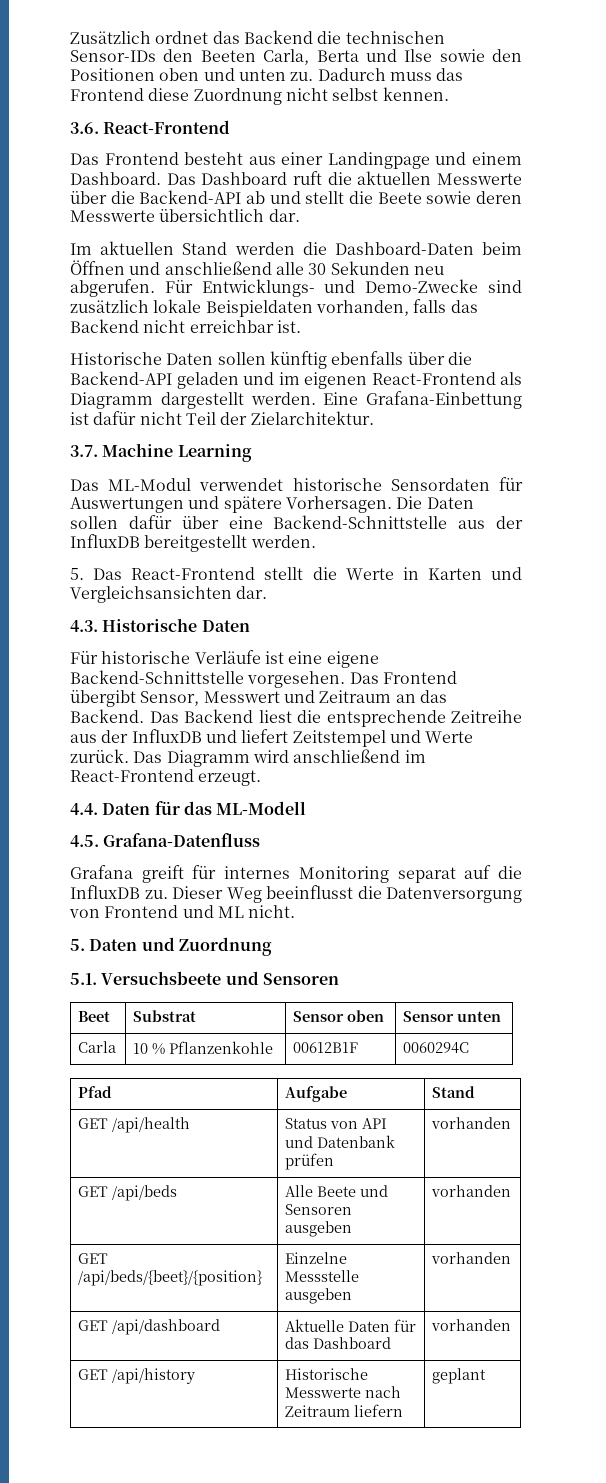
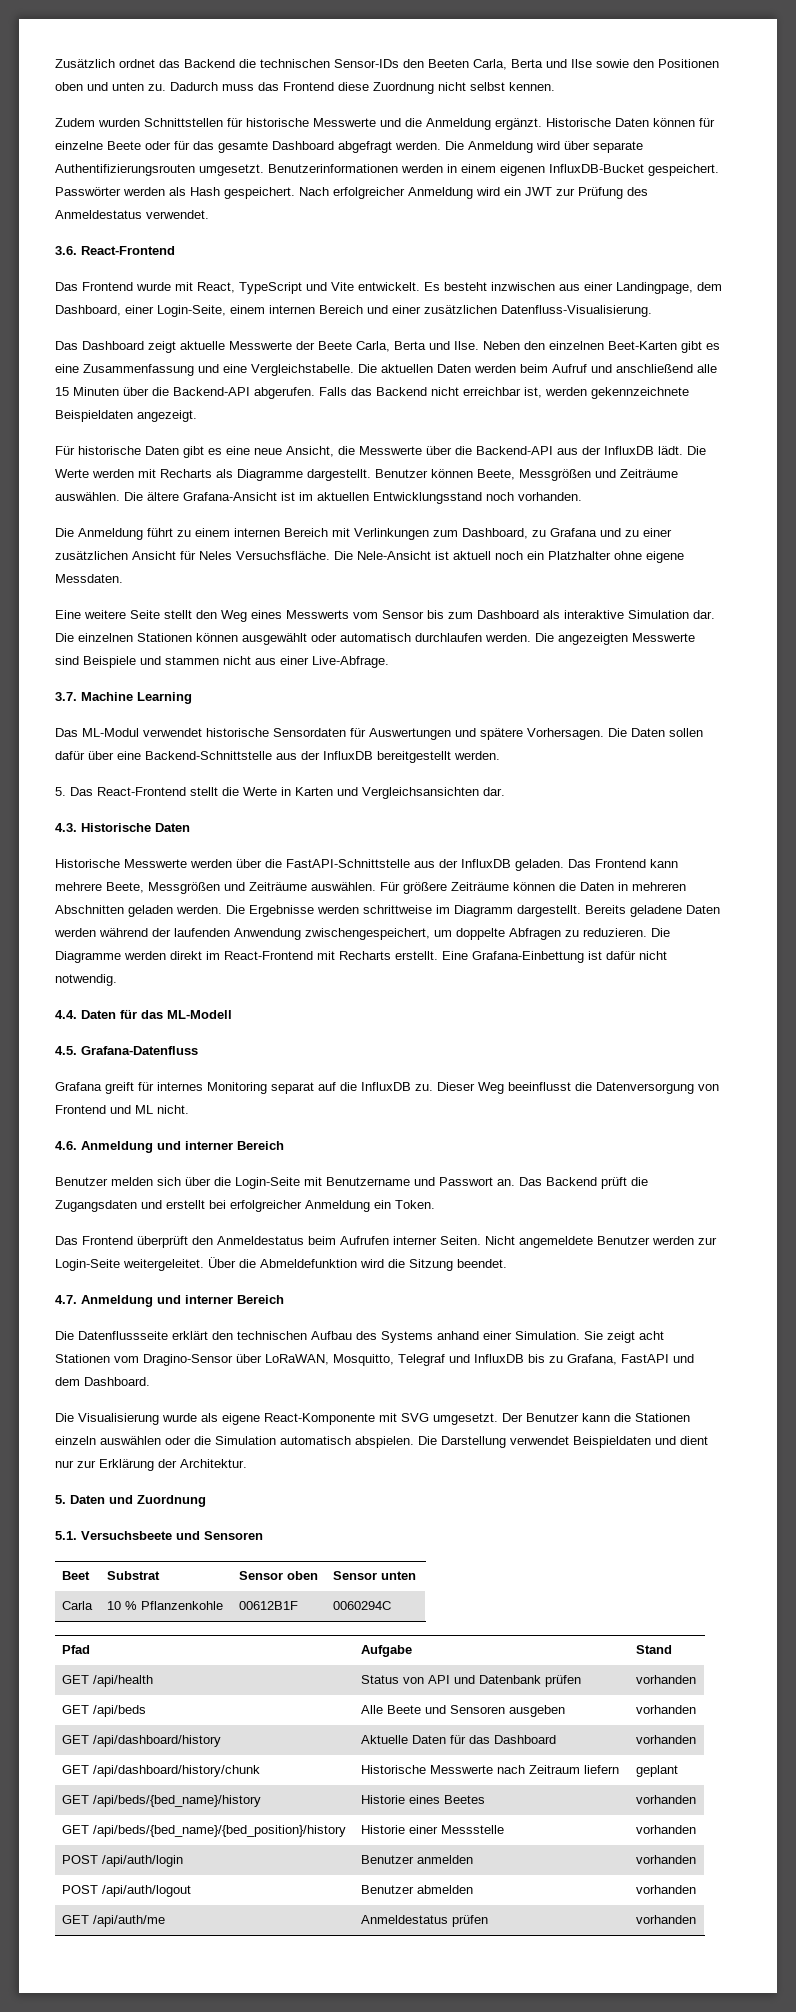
[70,120,231,134] [70,152,522,169] [70,171,522,185] [70,190,522,204] [70,209,300,222] [70,241,523,255] [70,260,444,275] [70,279,522,297] [70,299,478,317] [70,319,301,333] [70,351,472,369] [70,371,522,389] [70,391,522,409] [70,411,374,425] 3.6. React-Frontend // Das Frontend besteht aus einer Landingpage und einem Dashboard. Das Dashboard ruft die aktuellen Messwerte über die Backend-API ab und stellt die Beete sowie deren Messwerte übersichtlich dar. // Im aktuellen Stand werden die Dashboard-Daten beim Öffnen und anschließend alle 30 Sekunden neu abgerufen. Für Entwicklungs- und Demo-Zwecke sind zusätzlich lokale Beispieldaten vorhanden, falls das Backend nicht erreichbar ist. // Historische Daten sollen künftig ebenfalls über die Backend-API geladen und im eigenen React-Frontend als Diagramm dargestellt werden. Eine Grafana-Einbettung ist dafür nicht Teil der Zielarchitektur. -> [55,118,715,130] [55,141,643,153] [55,164,719,176] [55,187,648,199] [55,210,209,219] [55,246,175,255] [55,282,722,294] [55,305,652,317] [55,341,720,353] [55,364,717,376] [55,387,689,399] [55,410,197,422] [55,446,706,458] [55,469,678,481] [55,492,582,504] [55,528,672,540] [55,551,684,563] [55,574,123,583] [55,610,715,622] [55,633,695,645] [55,656,389,668] Zudem wurden Schnittstellen für historische Messwerte und die Anmeldung ergänzt. Historische Daten können für einzelne Beete oder für das gesamte Dashboard abgefragt werden. Die Anmeldung wird über separate Authentifizierungsrouten umgesetzt. Benutzerinformationen werden in einem eigenen InfluxDB-Bucket gespeichert. Passwörter werden als Hash gespeichert. Nach erfolgreicher Anmeldung wird ein JWT zur Prüfung des Anmeldestatus verwendet. // 3.6. React-Frontend // Das Frontend wurde mit React, TypeScript und Vite entwickelt. Es besteht inzwischen aus einer Landingpage, dem Dashboard, einer Login-Seite, einem internen Bereich und einer zusätzlichen Datenfluss-Visualisierung. // Das Dashboard zeigt aktuelle Messwerte der Beete Carla, Berta und Ilse. Neben den einzelnen Beet-Karten gibt es eine Zusammenfassung und eine Vergleichstabelle. Die aktuellen Daten werden beim Aufruf und anschließend alle 15 Minuten über die Backend-API abgerufen. Falls das Backend nicht erreichbar ist, werden gekennzeichnete Beispieldaten angezeigt. // Für historische Daten gibt es eine neue Ansicht, die Messwerte über die Backend-API aus der InfluxDB lädt. Die Werte werden mit Recharts als Diagramme dargestellt. Benutzer können Beete, Messgrößen und Zeiträume auswählen. Die ältere Grafana-Ansicht ist im aktuellen Entwicklungsstand noch vorhanden. // Die Anmeldung führt zu einem internen Bereich mit Verlinkungen zum Dashboard, zu Grafana und zu einer zusätzlichen Ansicht für Neles Versuchsfläche. Die Nele-Ansicht ist aktuell noch ein Platzhalter ohne eigene Messdaten. // Eine weitere Seite stellt den Weg eines Messwerts vom Sensor bis zum Dashboard als interaktive Simulation dar. Die einzelnen Stationen können ausgewählt oder automatisch durchlaufen werden. Die angezeigten Messwerte sind Beispiele und stammen nicht aus einer Live-Abfrage.
[70,650,379,668] [70,670,457,688] [70,690,447,707] [70,709,522,727] [70,729,474,747] [70,749,426,767] [70,769,262,786] Für historische Verläufe ist eine eigene Backend-Schnittstelle vorgesehen. Das Frontend übergibt Sensor, Messwert und Zeitraum an das Backend. Das Backend liest die entsprechende Zeitreihe aus der InfluxDB und liefert Zeitstempel und Werte zurück. Das Diagramm wird anschließend im React-Frontend erzeugt. -> [55,859,678,871] [55,882,686,894] [55,905,720,917] [54,928,670,940] [55,951,667,963] [55,974,117,986] Historische Messwerte werden über die FastAPI-Schnittstelle aus der InfluxDB geladen. Das Frontend kann mehrere Beete, Messgrößen und Zeiträume auswählen. Für größere Zeiträume können die Daten in mehreren Abschnitten geladen werden. Die Ergebnisse werden schrittweise im Diagramm dargestellt. Bereits geladene Daten werden während der laufenden Anwendung zwischengespeichert, um doppelte Abfragen zu reduzieren. Die Diagramme werden direkt im React-Frontend mit Recharts erstellt. Eine Grafana-Einbettung ist dafür nicht notwendig.
(296, 911) none -> [55,1141,284,1153] [55,1177,648,1189] [55,1200,435,1212] [55,1236,717,1248] [55,1257,507,1271] [55,1295,284,1307] [55,1331,664,1343] [55,1354,694,1366] [55,1377,150,1386] [55,1413,690,1425] [55,1436,708,1448] [55,1459,247,1471] // 4.6. Anmeldung und interner Bereich // Benutzer melden sich über die Login-Seite mit Benutzername und Passwort an. Das Backend prüft die Zugangsdaten und erstellt bei erfolgreicher Anmeldung ein Token. // Das Frontend überprüft den Anmeldestatus beim Aufrufen interner Seiten. Nicht angemeldete Benutzer werden zur Login-Seite weitergeleitet. Über die Abmeldefunktion wird die Sitzung beendet. // 4.7. Anmeldung und interner Bereich // Die Datenflussseite erklärt den technischen Aufbau des Systems anhand einer Simulation. Sie zeigt acht Stationen vom Dragino-Sensor über LoRaWAN, Mosquitto, Telegraf und InfluxDB bis zu Grafana, FastAPI und dem Dashboard. // Die Visualisierung wurde als eigene React-Komponente mit SVG umgesetzt. Der Benutzer kann die Stationen einzeln auswählen oder die Simulation automatisch abspielen. Die Darstellung verwendet Beispieldaten und dient nur zur Erklärung der Architektur.
[78,1270,263,1286] [285,1252,348,1264] [285,1270,360,1282] [285,1288,353,1304] [431,1252,512,1264] [78,1319,221,1335] /api/beds/{beet}/{position} | Einzelne Messstelle ausgeben | vorhanden // GET /api/dashboard -> [93,1735,222,1747] /api/dashboard/history
[112,1368,196,1384] /api/history -> [93,1765,261,1777] /api/dashboard/history/chunk
(487, 1376) none -> [62,1795,262,1807] [361,1795,486,1804] [636,1795,697,1804] [62,1825,347,1837] [361,1825,505,1834] [636,1825,697,1834] [62,1855,184,1867] [361,1855,474,1864] [636,1855,697,1864] [62,1885,192,1897] [361,1885,474,1894] [636,1885,697,1894] [62,1915,166,1927] [361,1915,489,1927] [636,1915,697,1924] // GET /api/beds/{bed_name}/history | Historie eines Beetes | vorhanden // GET /api/beds/{bed_name}/{bed_position}/history | Historie einer Messstelle | vorhanden // POST /api/auth/login | Benutzer anmelden | vorhanden // POST /api/auth/logout | Benutzer abmelden | vorhanden // GET /api/auth/me | Anmeldestatus prüfen | vorhanden

